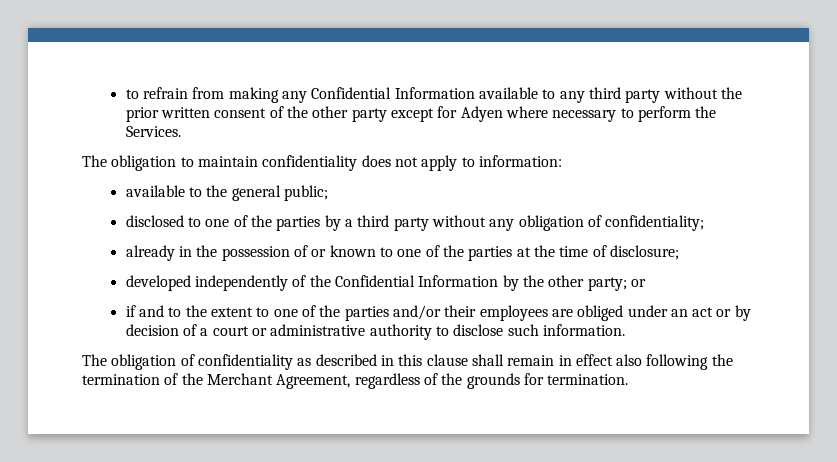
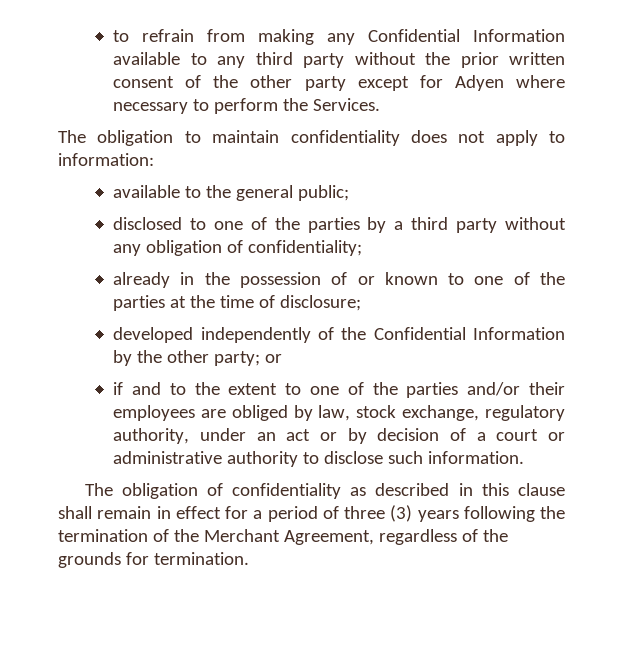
(624, 313) none -> [293,405,565,421] [113,428,190,444] by law, stock exchange, regulatory authority,
[616,354,643,366] also -> [225,505,459,522] for a period of three (3) years

